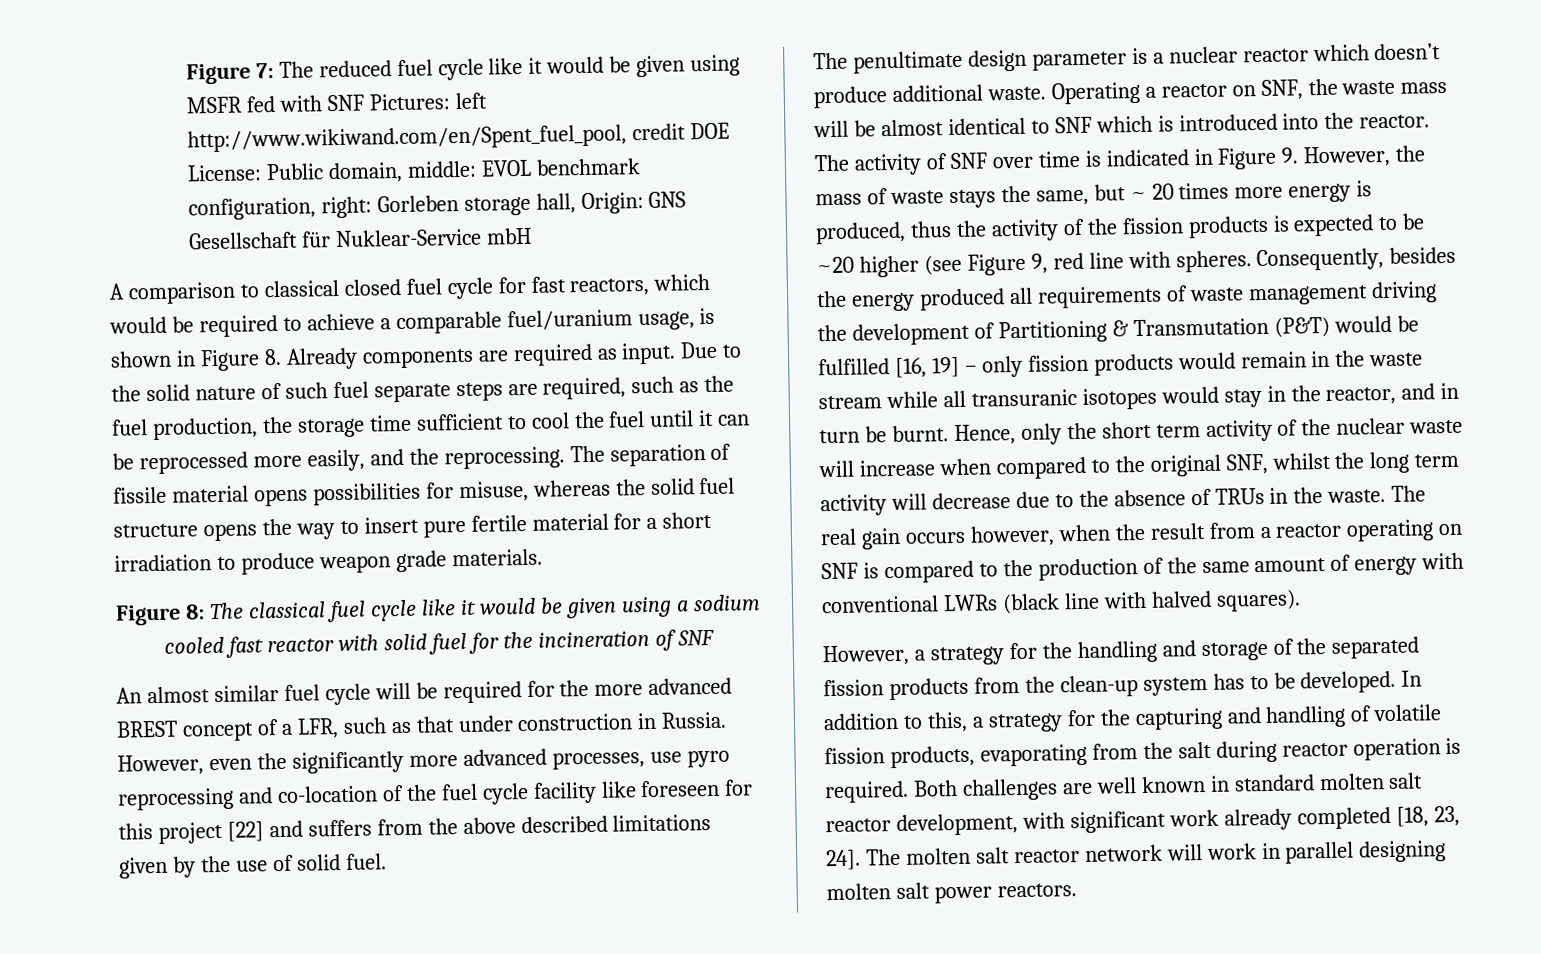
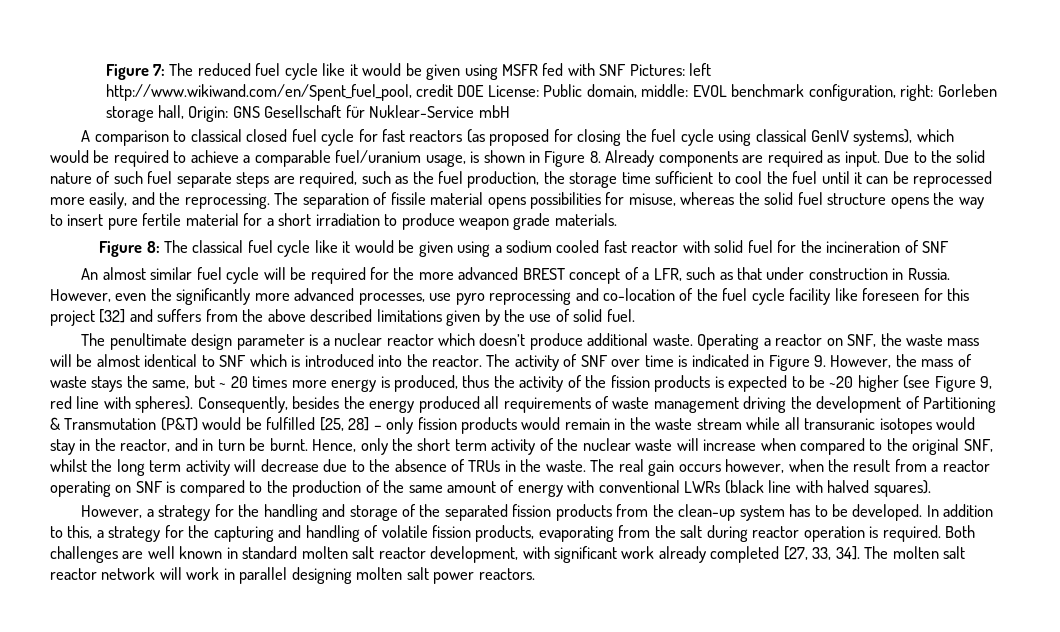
[569,277,651,297] reactors, -> [409,129,913,146] reactors (as proposed for closing the fuel cycle using classical GenIV systems),
[226,821,264,842] [22] -> [99,309,126,323] [32]
[1175,250,1252,273] spheres. -> [135,396,194,413] spheres).
[894,356,960,378] [16, 19] -> [319,417,370,431] [25, 28]
[1395,805,1460,827] [826,849,861,871] [18, 23, 24]. -> [783,546,860,560] [27, 33, 34].

